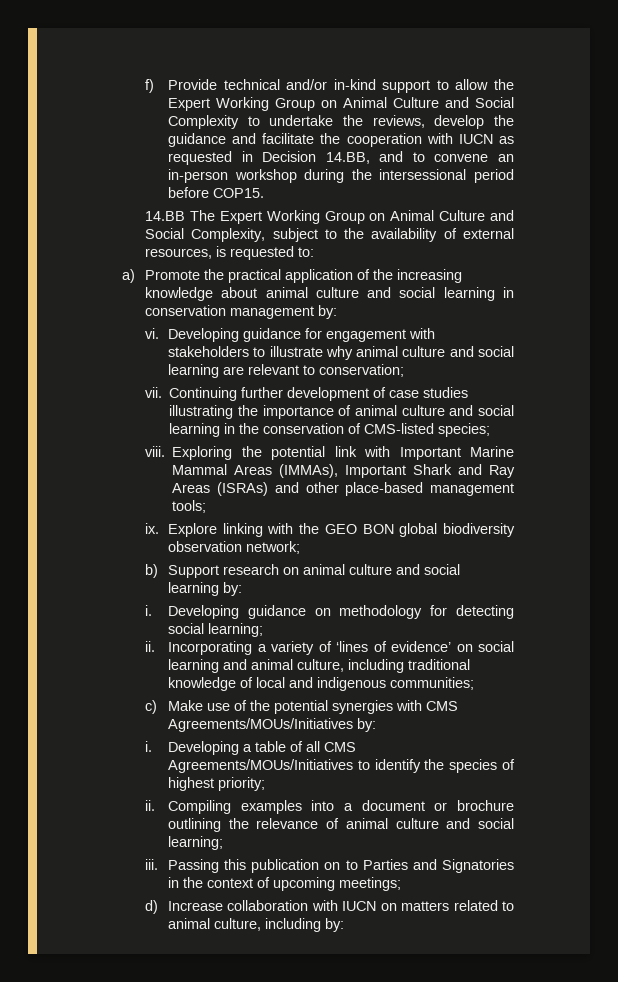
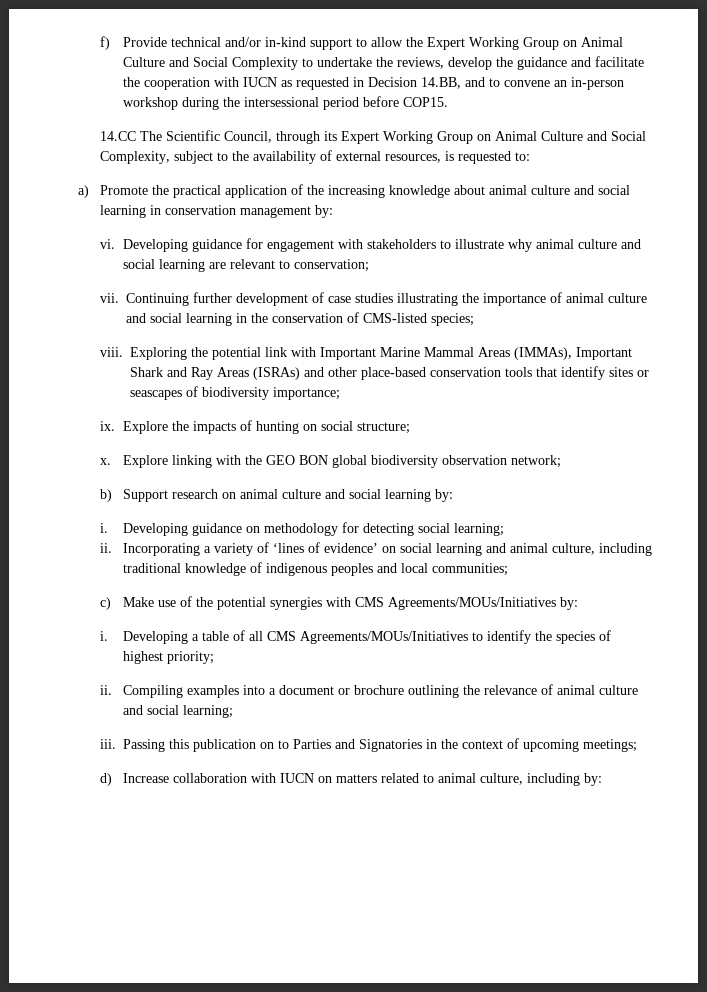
[145,210,215,221] 14.BB The -> [100,130,338,144] 14.CC The Scientific Council, through its
[430,483,514,496] [172,500,207,513] [145,523,160,534] management tools; // ix. -> [430,366,650,380] [130,386,341,400] [100,420,410,434] [100,458,112,465] conservation tools that identify sites or seascapes of biodiversity importance; // ix. Explore the impacts of hunting on social structure; // x.
[256,677,387,691] local and indigenous -> [265,563,428,576] indigenous peoples and local

